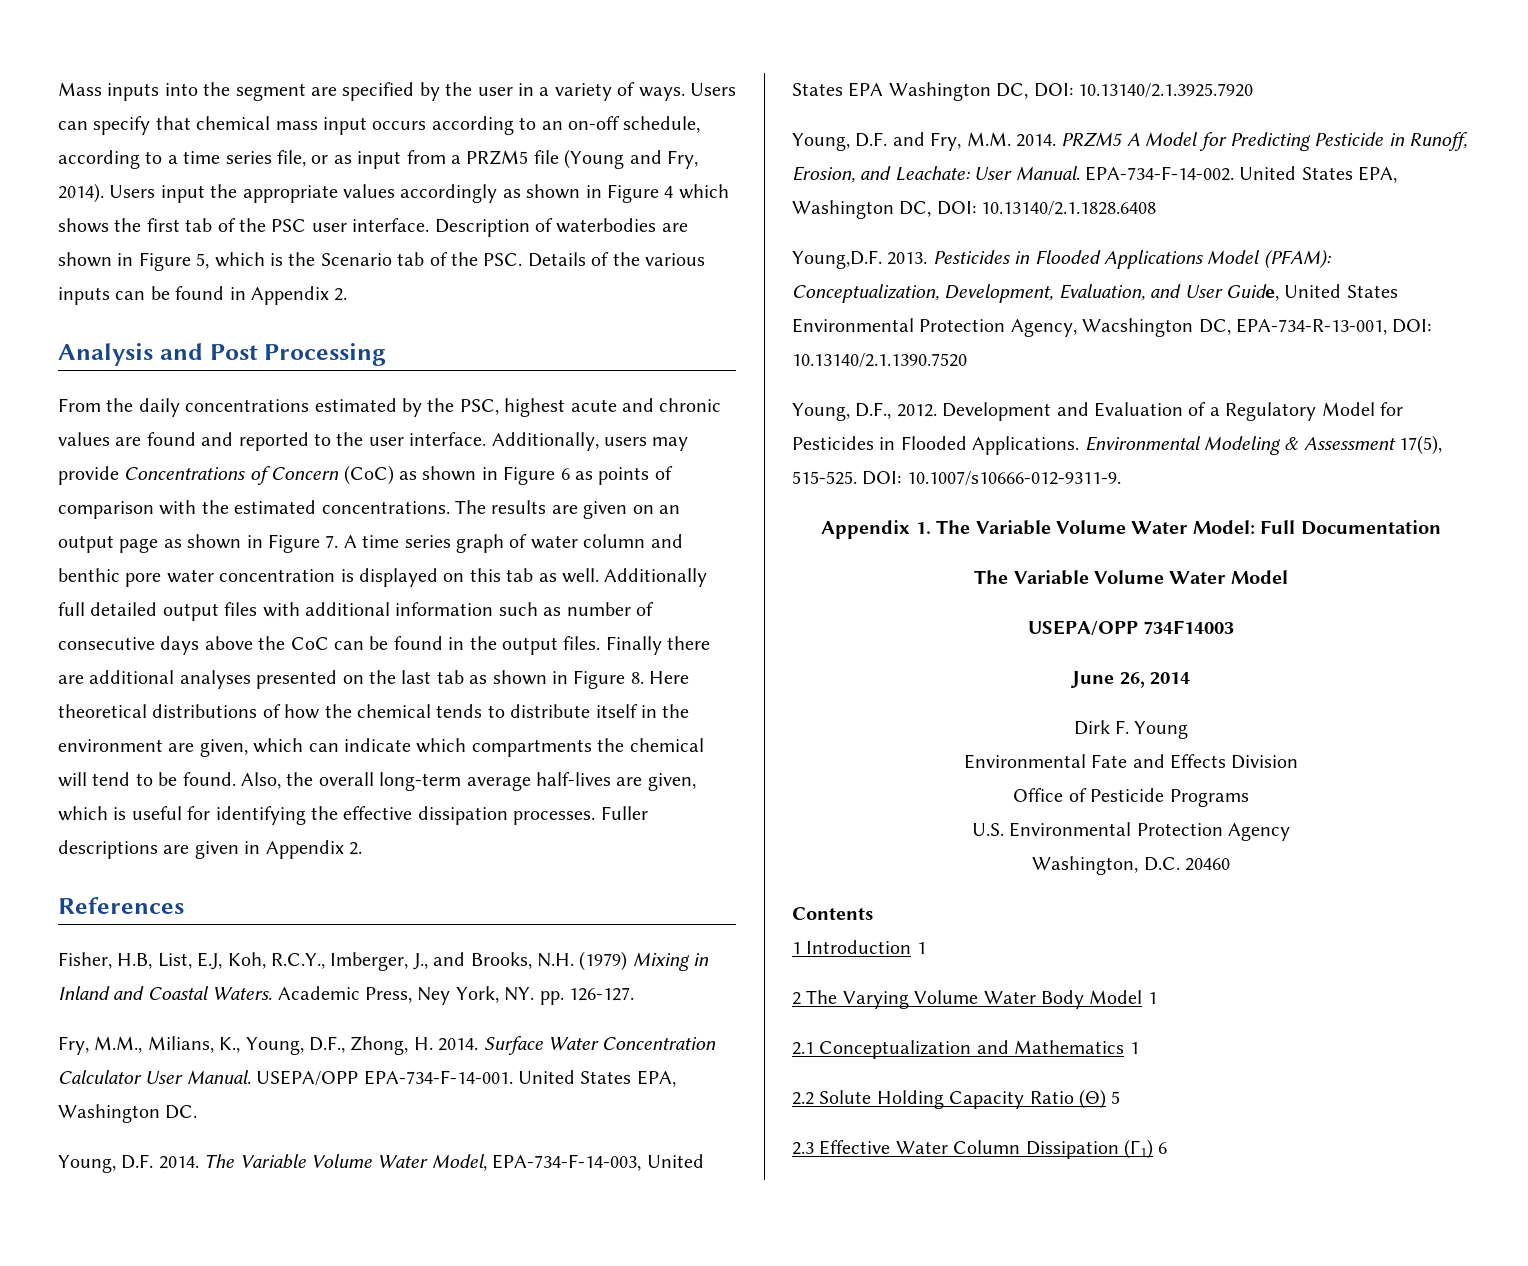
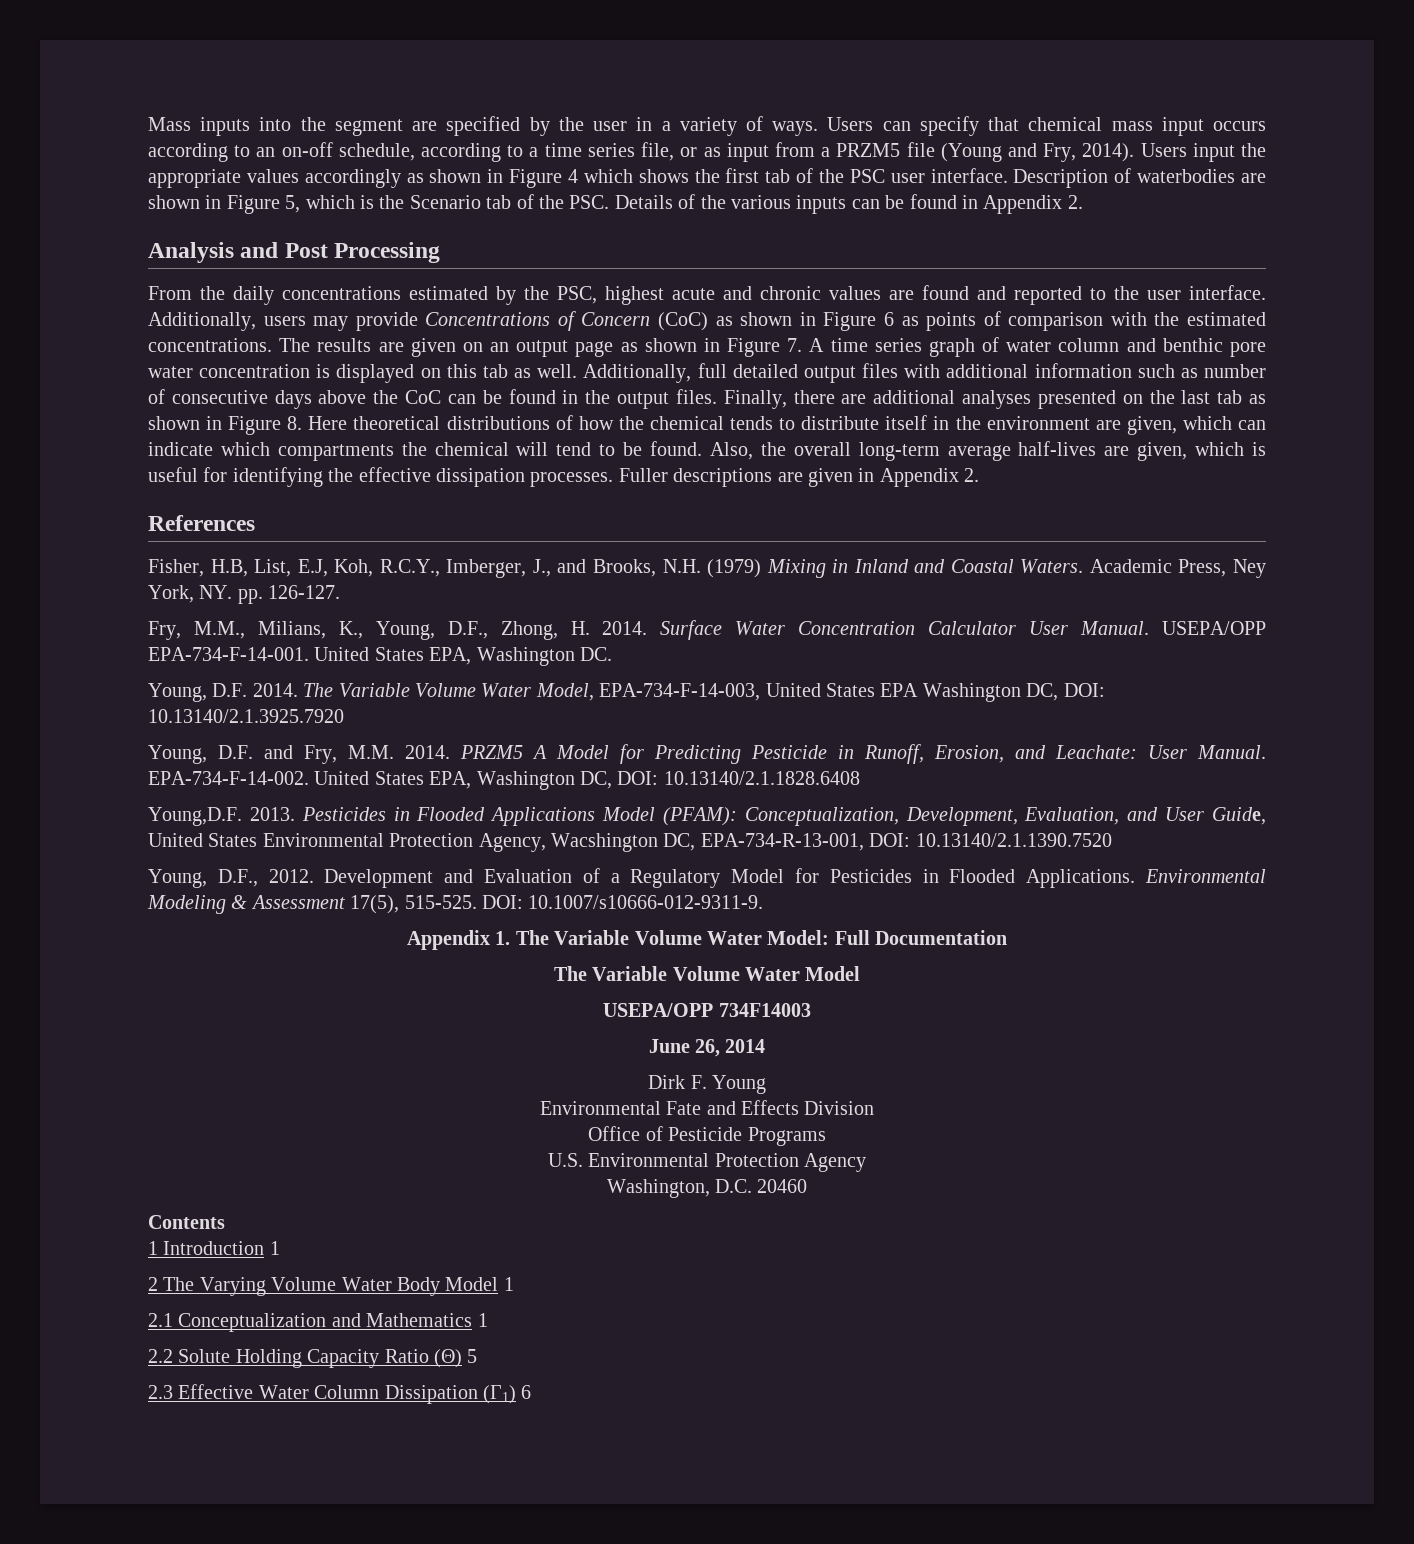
[604,568,708,587] Additionally -> [583,364,692,383] Additionally,
[605,636,662,655] Finally -> [723,390,787,409] Finally,

